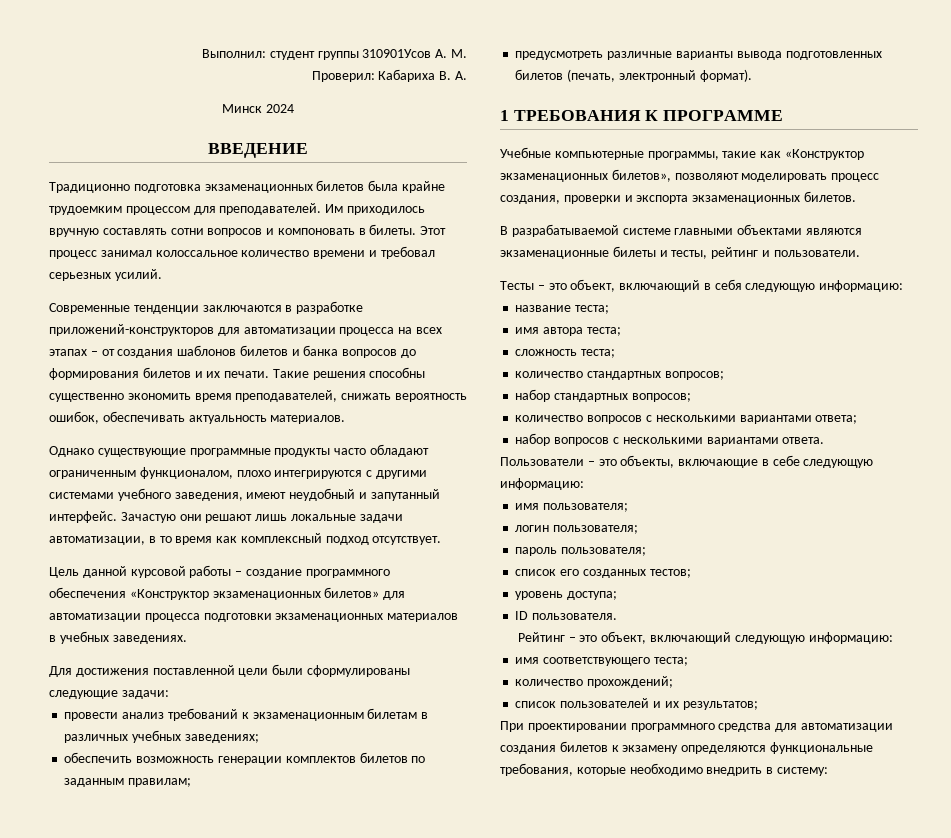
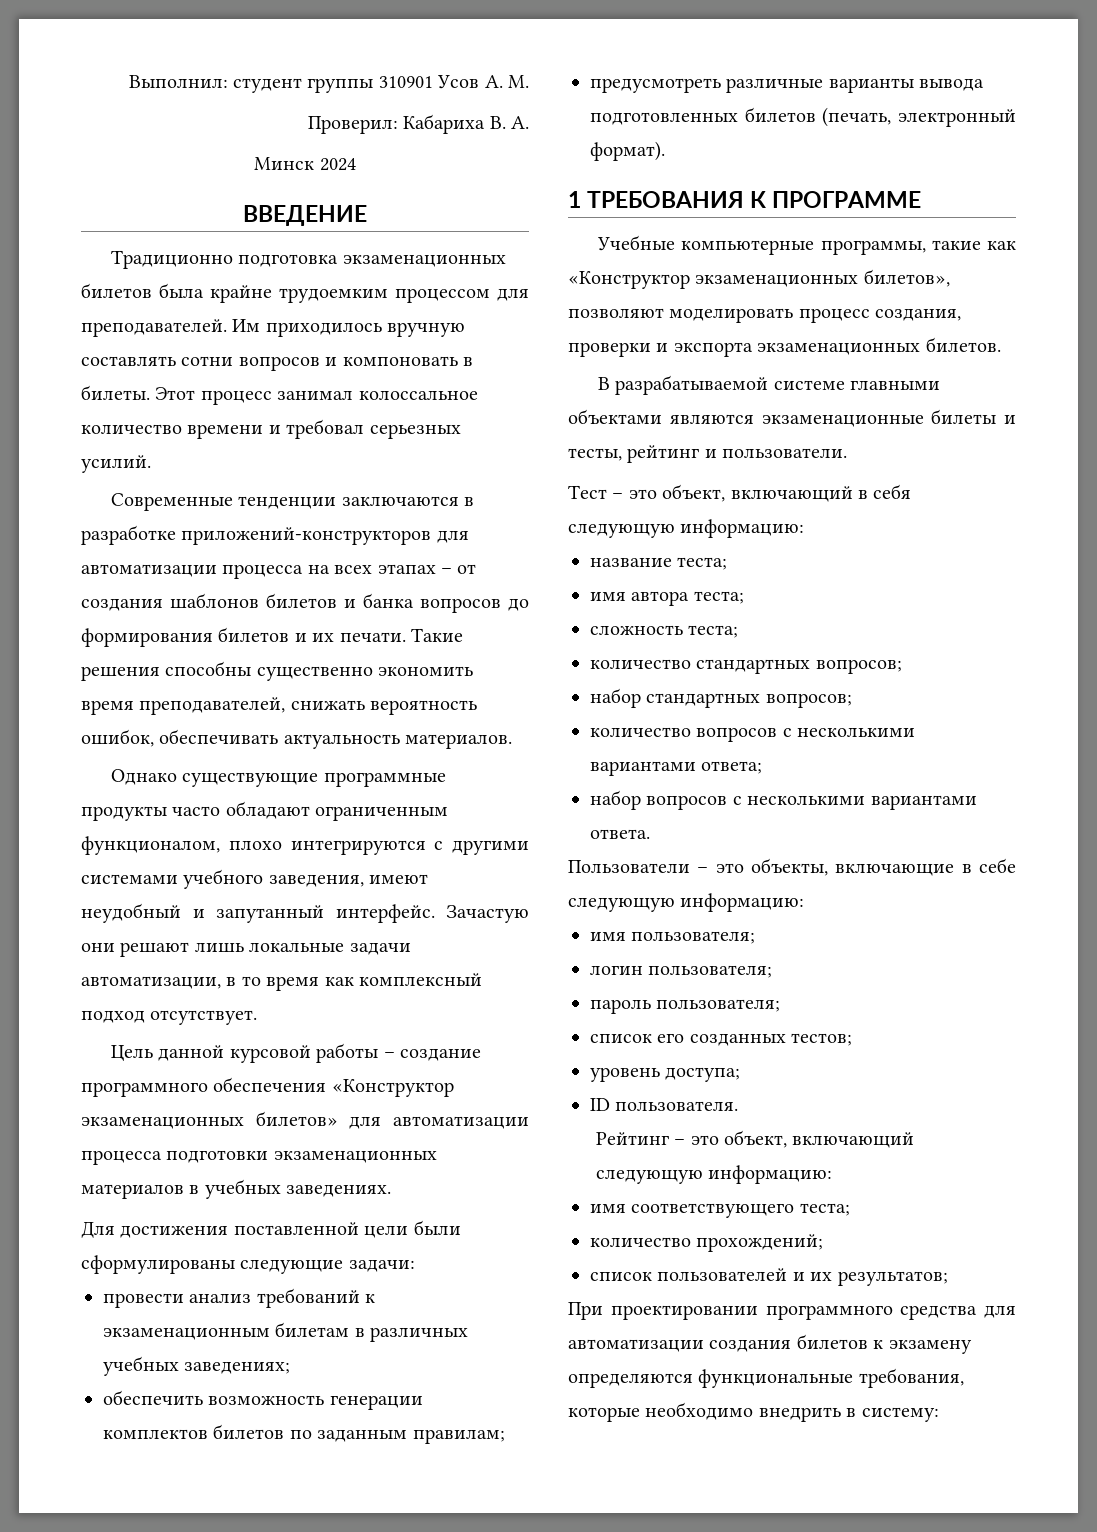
[362,49,432,58] 310901Усов -> [378,75,480,89] 310901 Усов
[500,281,534,290] Тесты -> [568,485,607,499] Тест

